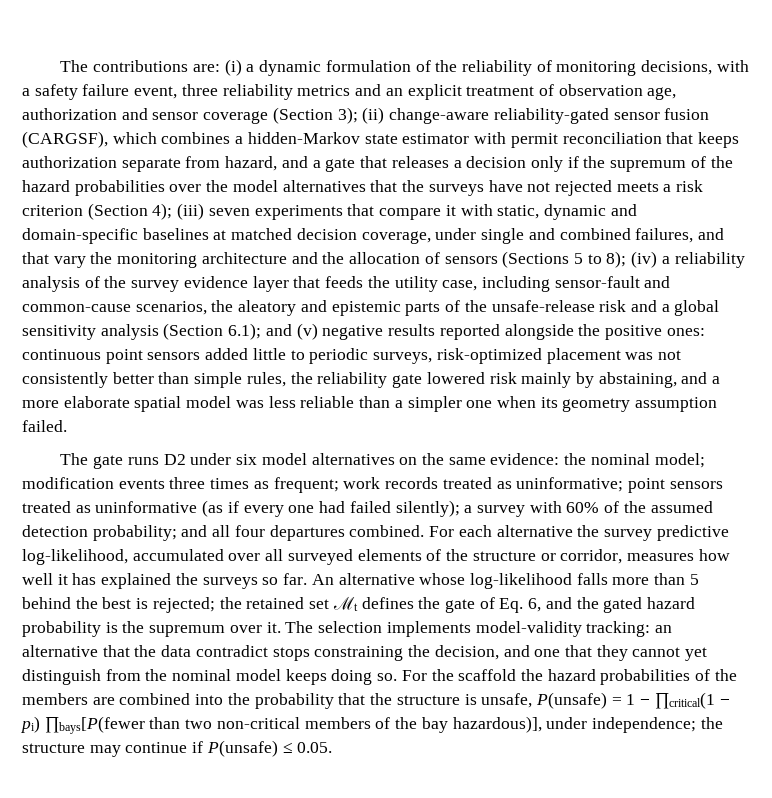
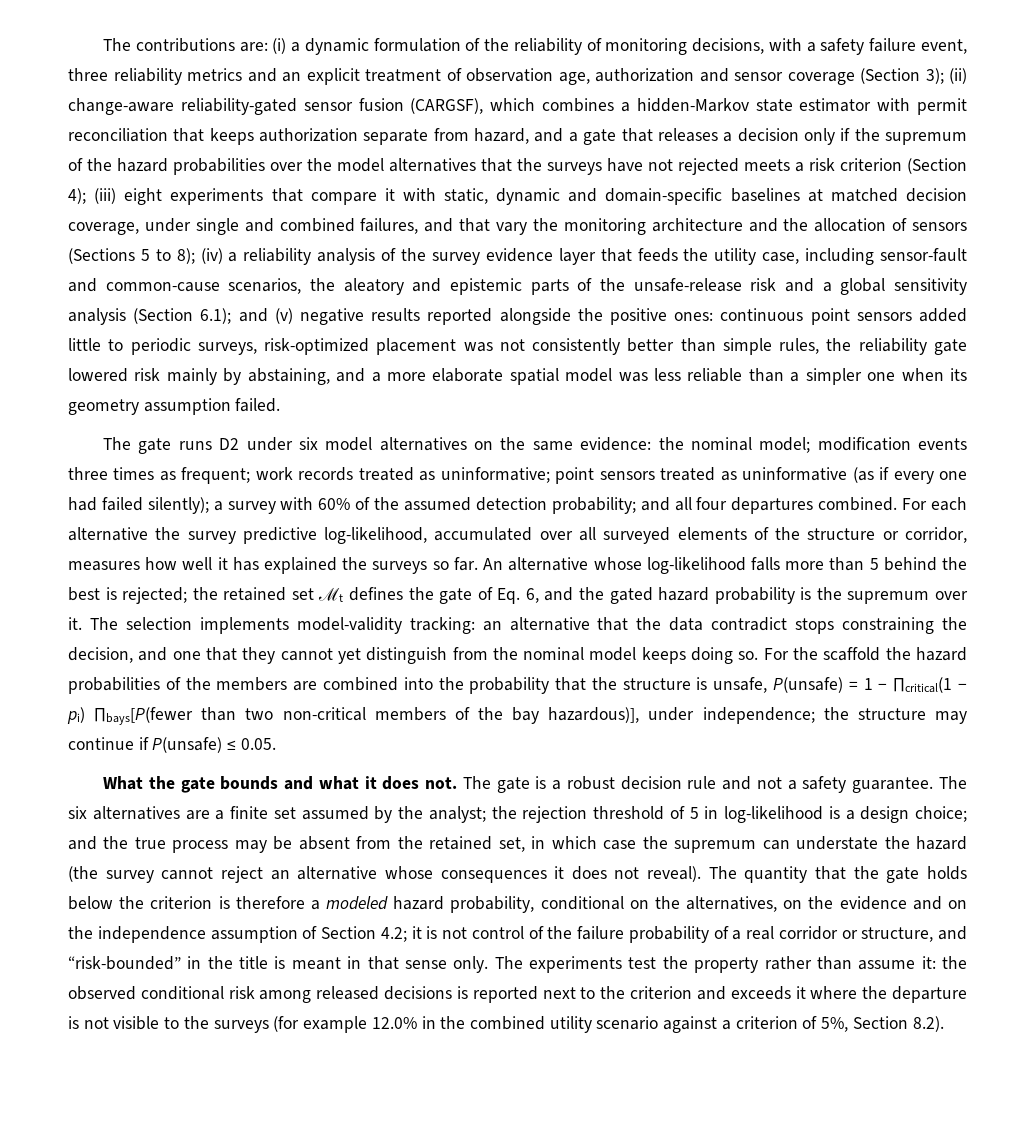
[208,208,250,216] seven -> [124,188,163,205] eight
(333, 747) none -> [103,776,967,793] [68,806,967,823] [68,836,968,853] [68,866,967,883] [68,896,967,913] [68,926,967,943] [68,956,967,973] [68,986,968,1003] [68,1016,944,1033] // What the gate bounds and what it does not. The gate is a robust decision rule and not a safety guarantee. The six alternatives are a finite set assumed by the analyst; the rejection threshold of 5 in log-likelihood is a design choice; and the true process may be absent from the retained set, in which case the supremum can understate the hazard (the survey cannot reject an alternative whose consequences it does not reveal). The quantity that the gate holds below the criterion is therefore a modeled hazard probability, conditional on the alternatives, on the evidence and on the independence assumption of Section 4.2; it is not control of the failure probability of a real corridor or structure, and “risk-bounded” in the title is meant in that sense only. The experiments test the property rather than assume it: the observed conditional risk among released decisions is reported next to the criterion and exceeds it where the departure is not visible to the surveys (for example 12.0% in the combined utility scenario against a criterion of 5%, Section 8.2).

